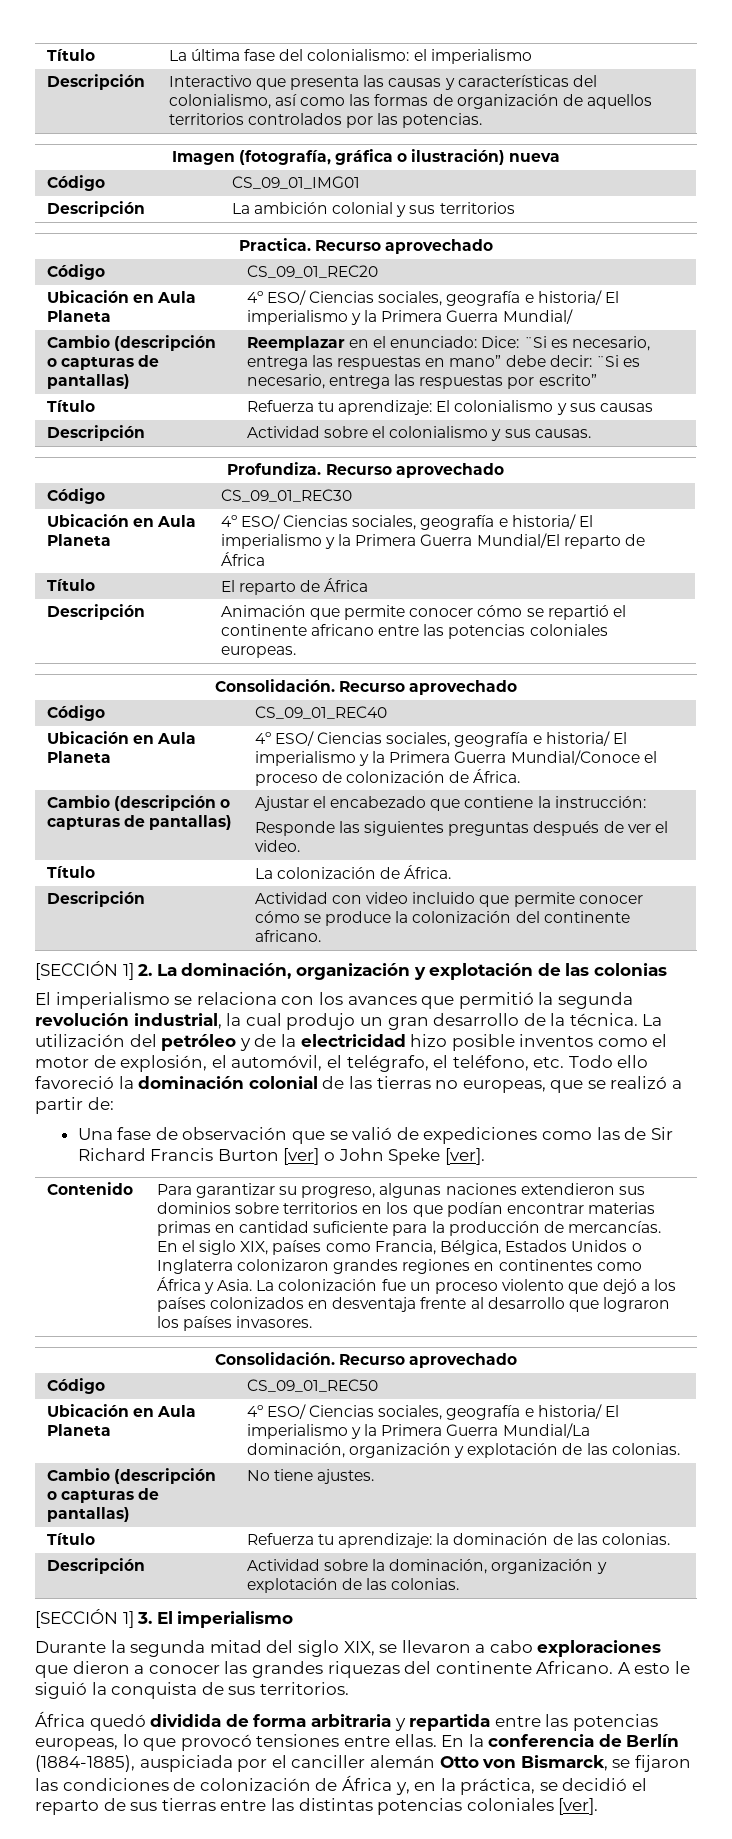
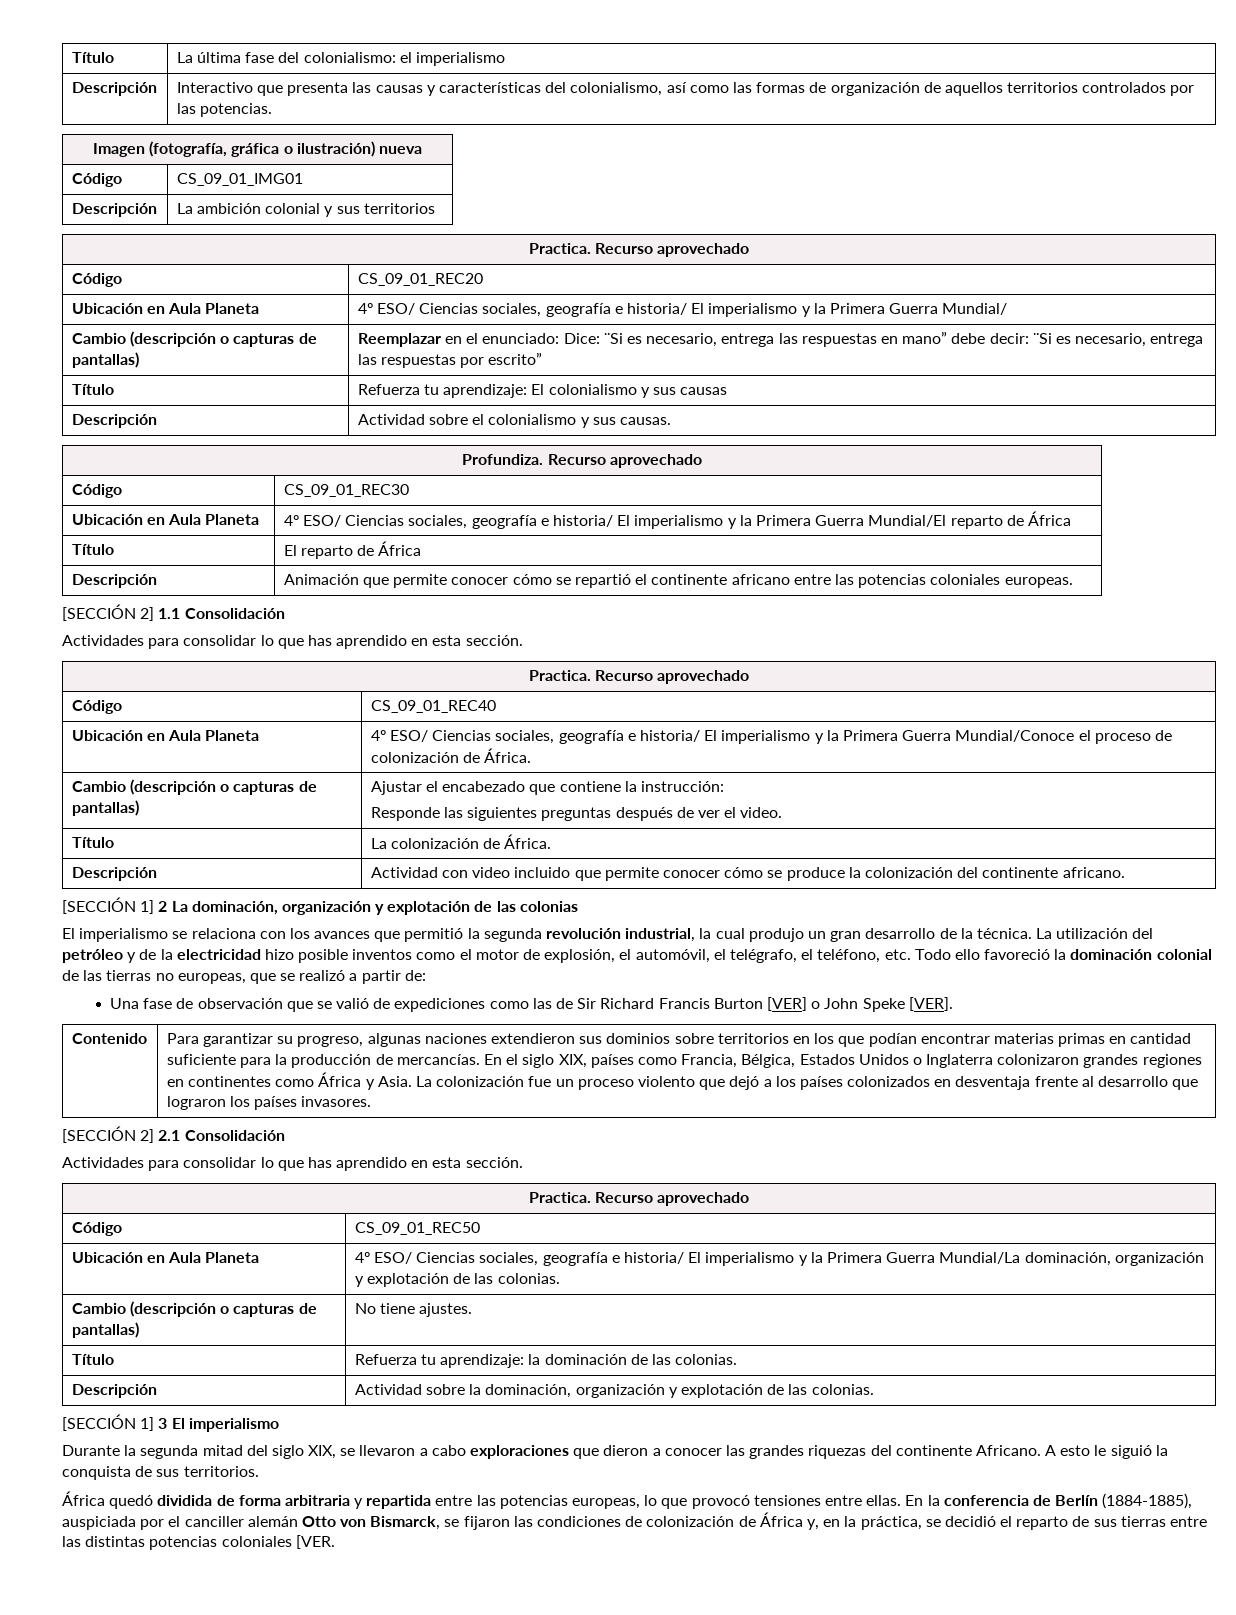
[214,679,335,692] // Consolidación. -> [62,604,285,621] [62,635,523,649] [528,670,591,681] // [SECCIÓN 2] 1.1 Consolidación // Actividades para consolidar lo que has aprendido en esta sección. // Practica.
[138,964,153,976] 2. -> [158,901,168,912] 2
[283,1148,320,1165] [ver] -> [766,997,807,1011] [VER]
[444,1148,485,1165] [ver]. -> [908,997,953,1011] [VER].
[214,1352,335,1365] // Consolidación. -> [62,1126,285,1143] [62,1157,523,1171] [528,1192,591,1203] // [SECCIÓN 2] 2.1 Consolidación // Actividades para consolidar lo que has aprendido en esta sección. // Practica.
[137,1612,153,1624] 3. -> [158,1418,168,1429] 3
[558,1798,599,1815] [ver]. -> [295,1535,335,1549] [VER.

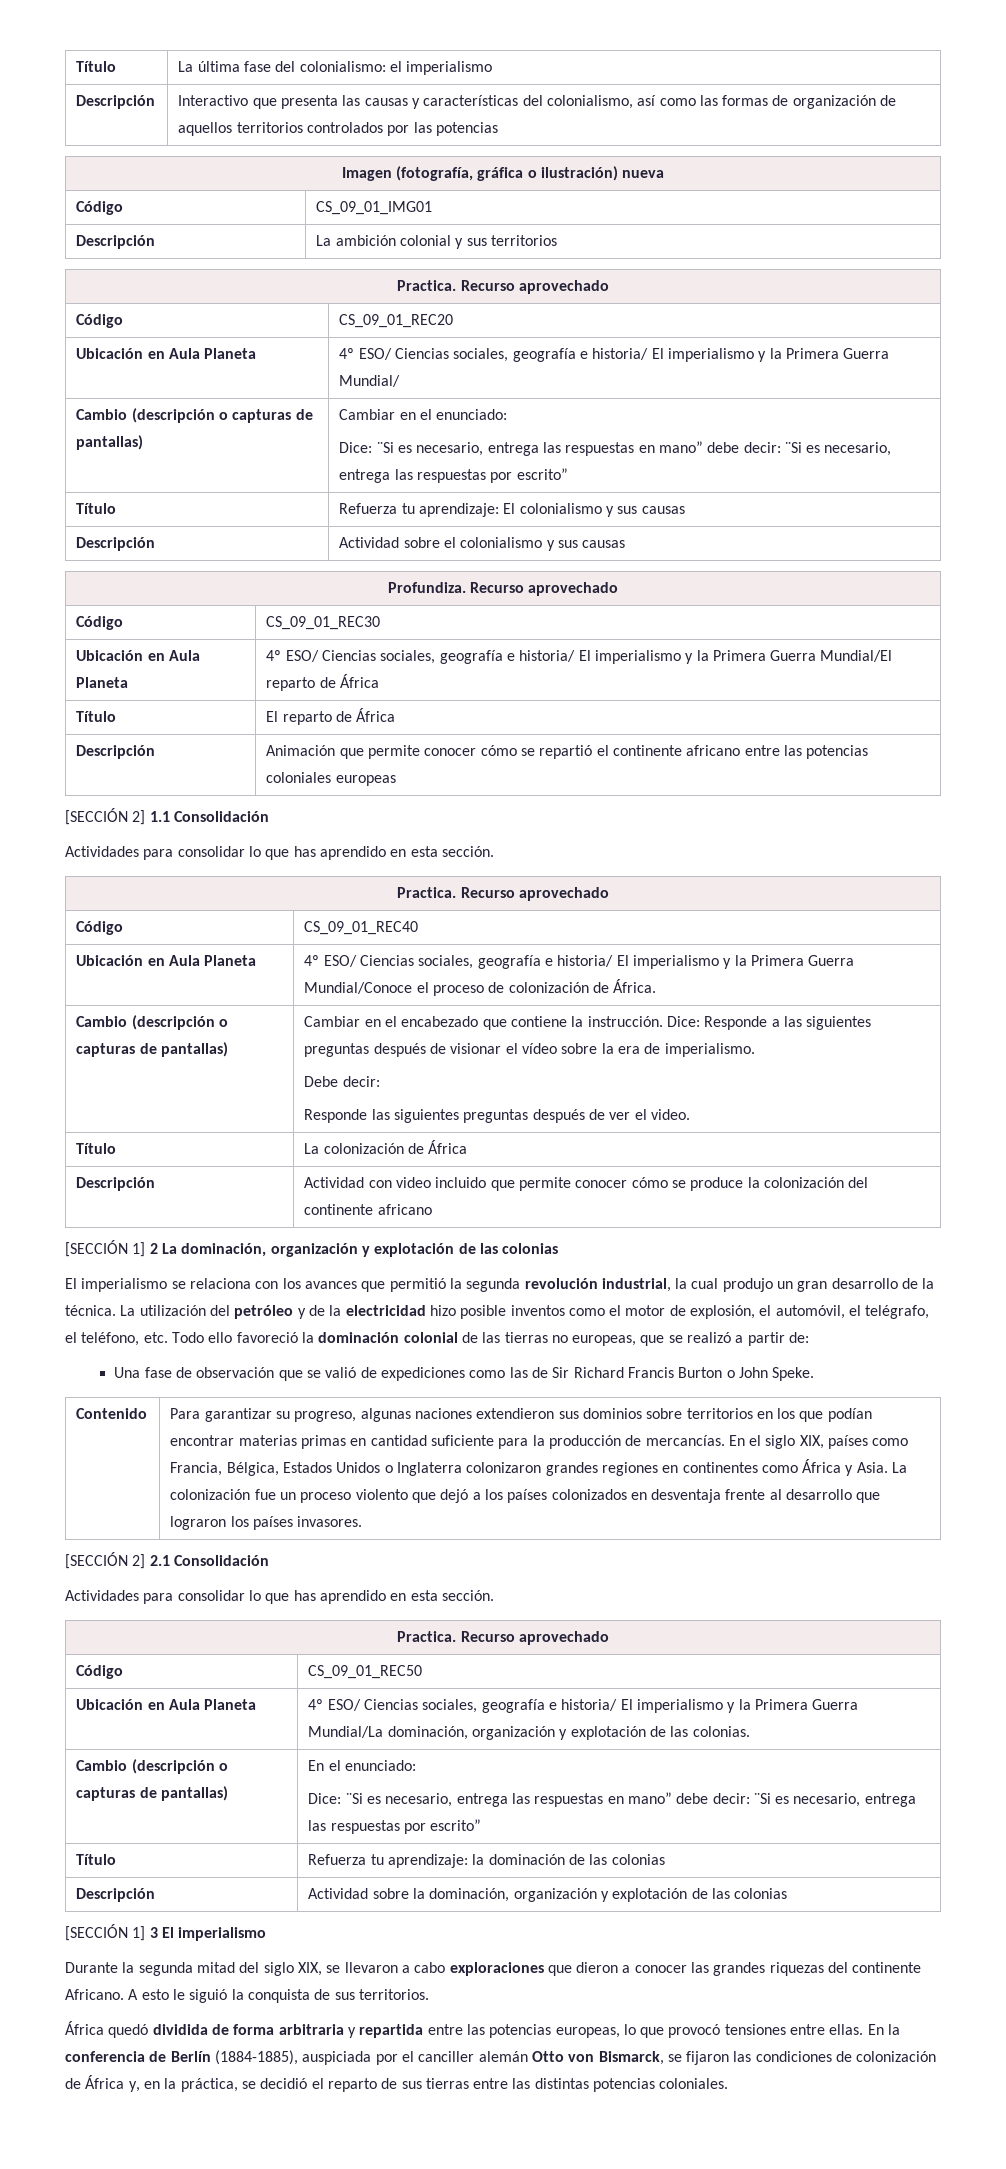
[200,103,273,117] potencias. -> [435,122,498,136] potencias
[357,333,441,347] Reemplazar -> [339,409,396,420] Cambiar
(560, 338) none -> (508, 414) //
[620,417,672,425] causas. -> [582,540,626,548] causas
[1004,577,1073,588] europeas. -> [335,775,396,786] europeas
[370,781,422,795] Ajustar -> [304,1016,381,1027] Cambiar en
[641,781,725,792] instrucción: -> [587,1016,872,1030] [304,1043,755,1057] [304,1076,380,1087] instrucción. Dice: Responde a las siguientes preguntas después de visionar el vídeo sobre la era de imperialismo. // Debe decir:
[504,834,552,849] África. -> [428,1140,468,1154] África
[1062,867,1125,878] africano. -> [377,1204,432,1215] africano
[766,997,807,1011] [VER] -> (723, 1372) none
[862,997,953,1012] Speke [VER]. -> [772,1367,815,1381] Speke.
[354,1303,473,1317] No tiene ajustes. -> [308,1760,416,1771] [308,1792,916,1807] [308,1819,482,1834] En el enunciado: // Dice: ¨Si es necesario, entrega las respuestas en mano” debe decir: ¨Si es necesario, entrega las respuestas por escrito”
[675,1354,738,1365] colonias. -> [611,1854,665,1865] colonias
[811,1384,874,1395] colonias. -> [734,1888,788,1899] colonias
[221,1535,335,1549] coloniales [VER. -> [659,2078,729,2089] coloniales.

